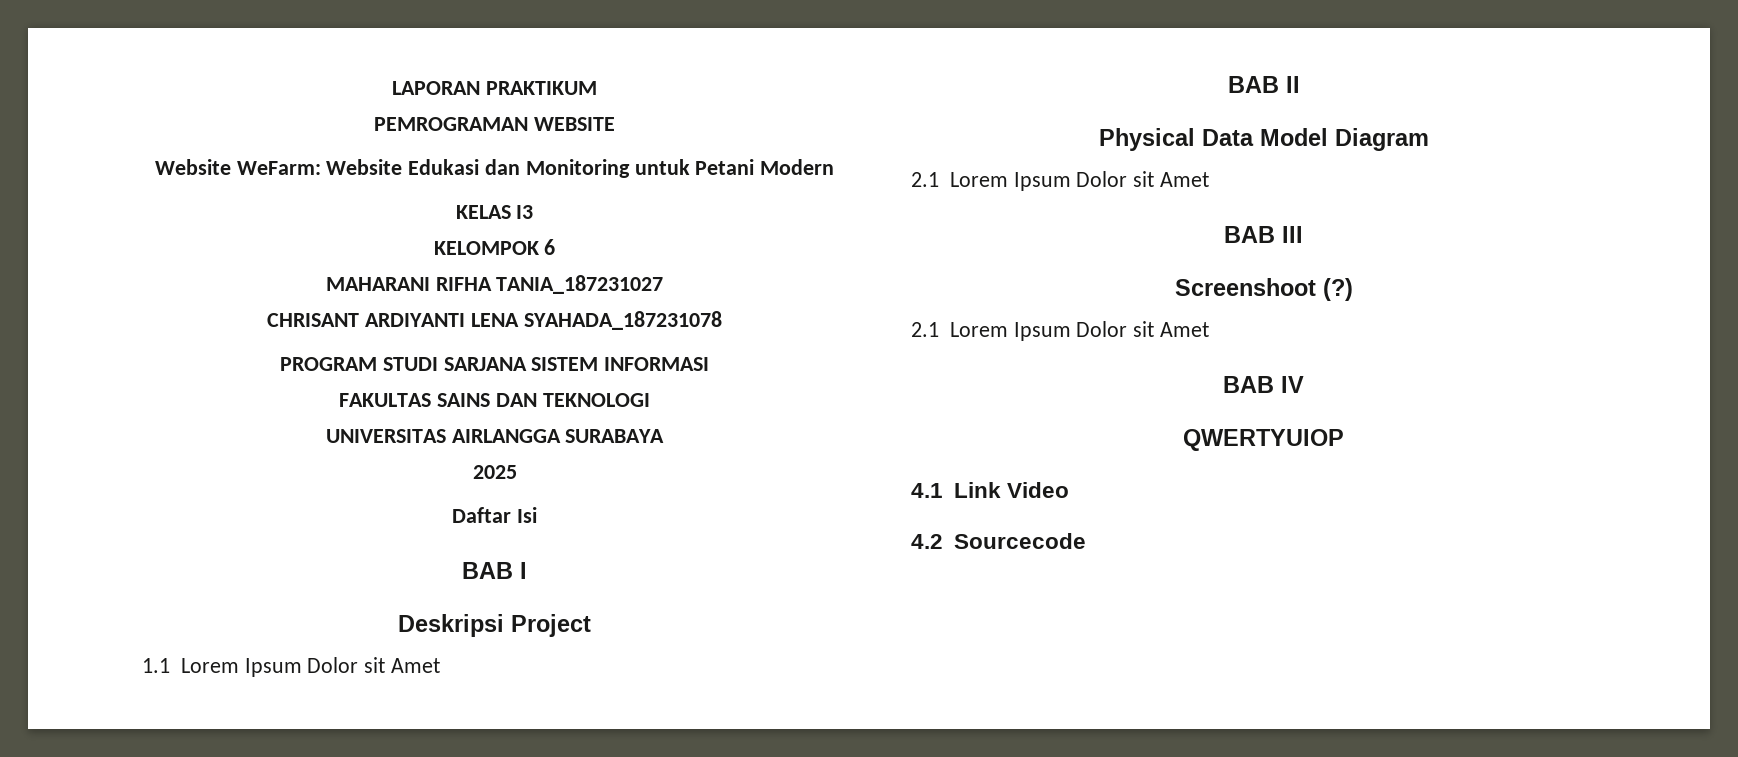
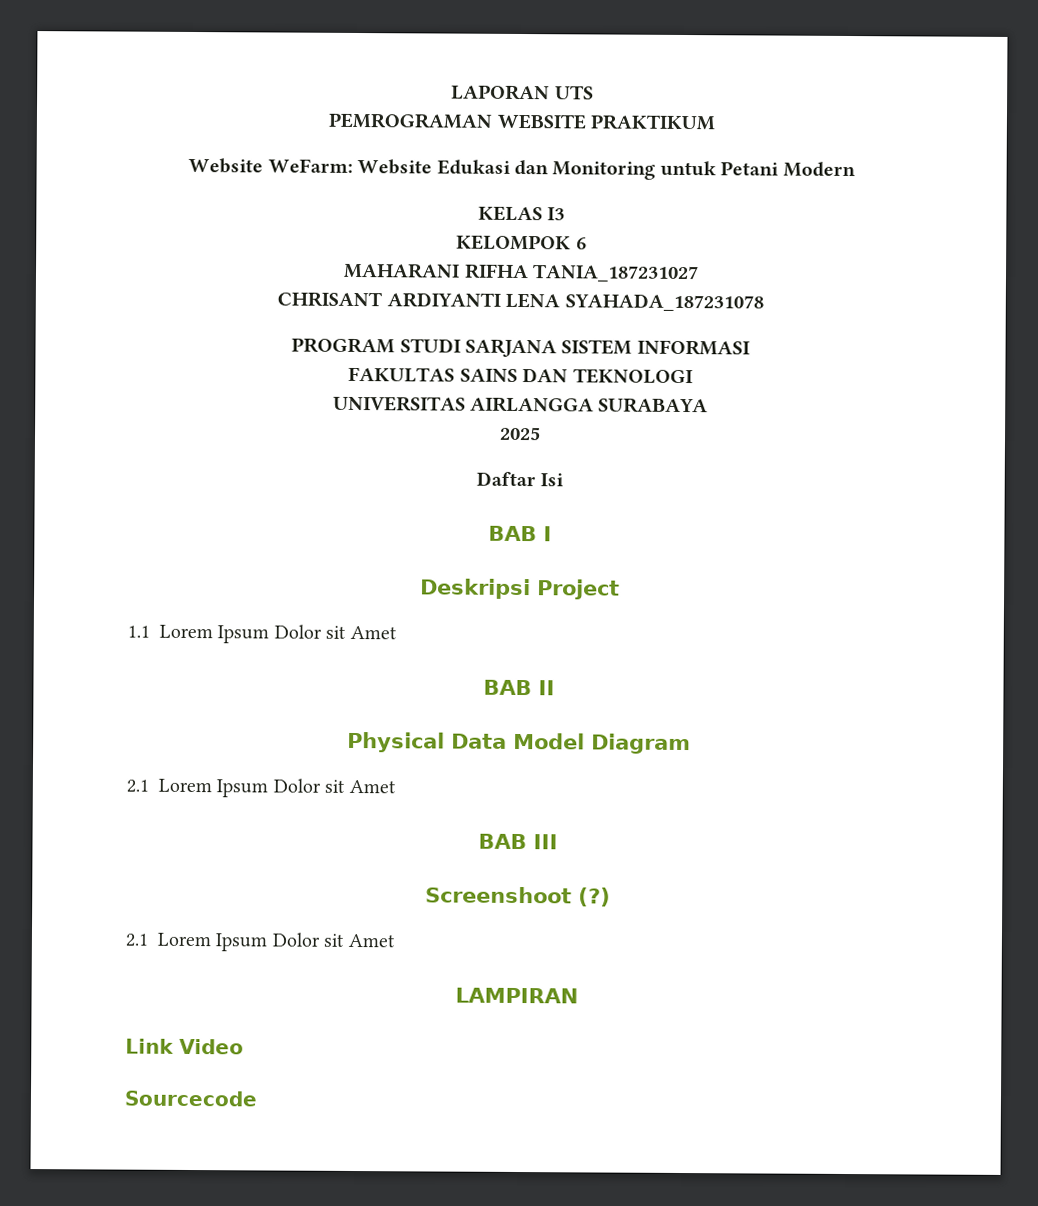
[485,81,597,95] PRAKTIKUM -> [554,85,594,100] UTS
(615, 124) none -> [589,114,715,131] PRAKTIKUM
[1223,376,1304,393] [1183,429,1344,451] [911,483,943,498] BAB IV // QWERTYUIOP // 4.1 -> [454,987,579,1004] LAMPIRAN //
[911,534,943,549] 4.2 -> (244, 1046) none

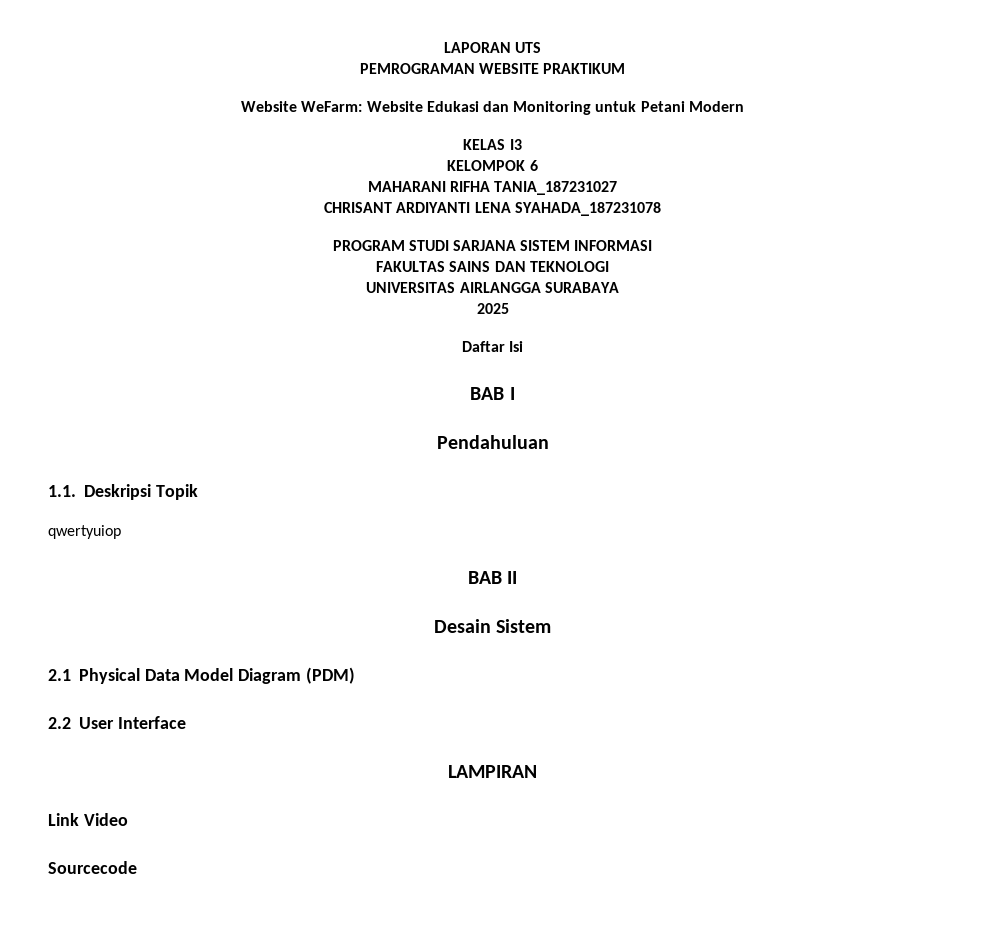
[419,578,620,600] [127,624,397,644] Deskripsi Project // 1.1 Lorem Ipsum Dolor sit Amet -> [436,435,549,449] [48,484,198,500] [48,525,121,539] Pendahuluan // 1.1. Deskripsi Topik // qwertyuiop
(555, 688) none -> [433,619,552,633] [48,669,71,681] Desain Sistem // 2.1
[126,778,396,798] [477,833,558,850] [424,886,611,907] [125,932,395,952] // 2.1 Lorem Ipsum Dolor sit Amet // BAB III // Screenshoot (?) // 2.1 Lorem Ipsum Dolor sit Amet -> [306,667,356,684] [48,716,186,729] (PDM) // 2.2 User Interface

